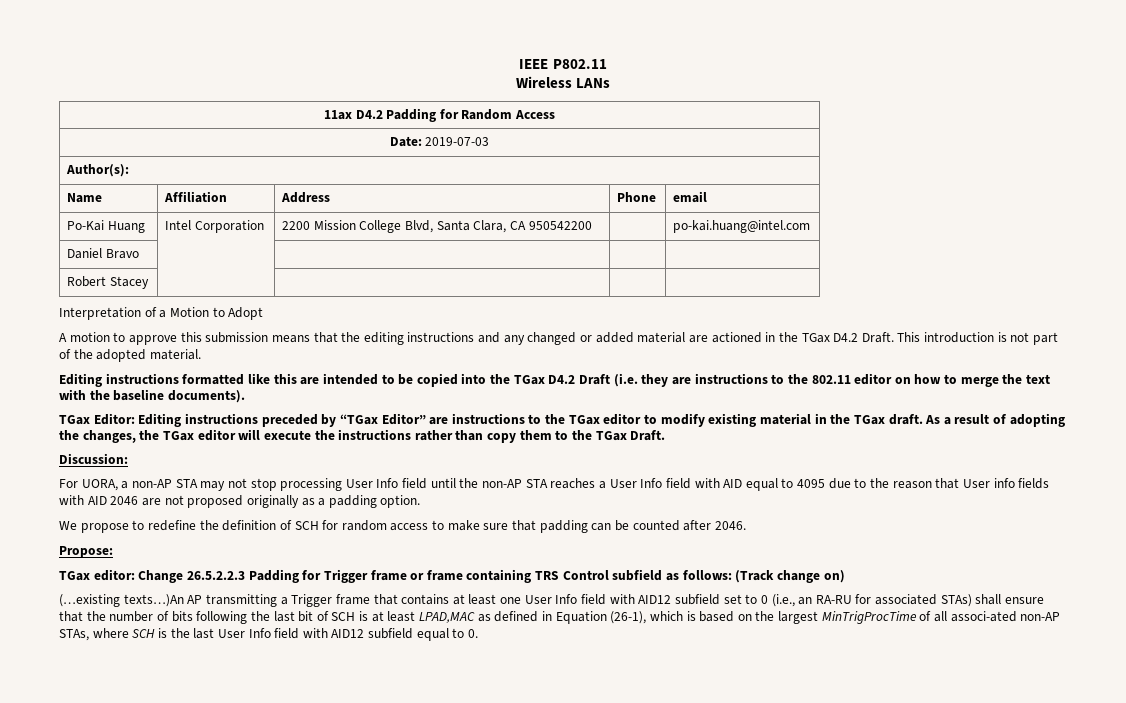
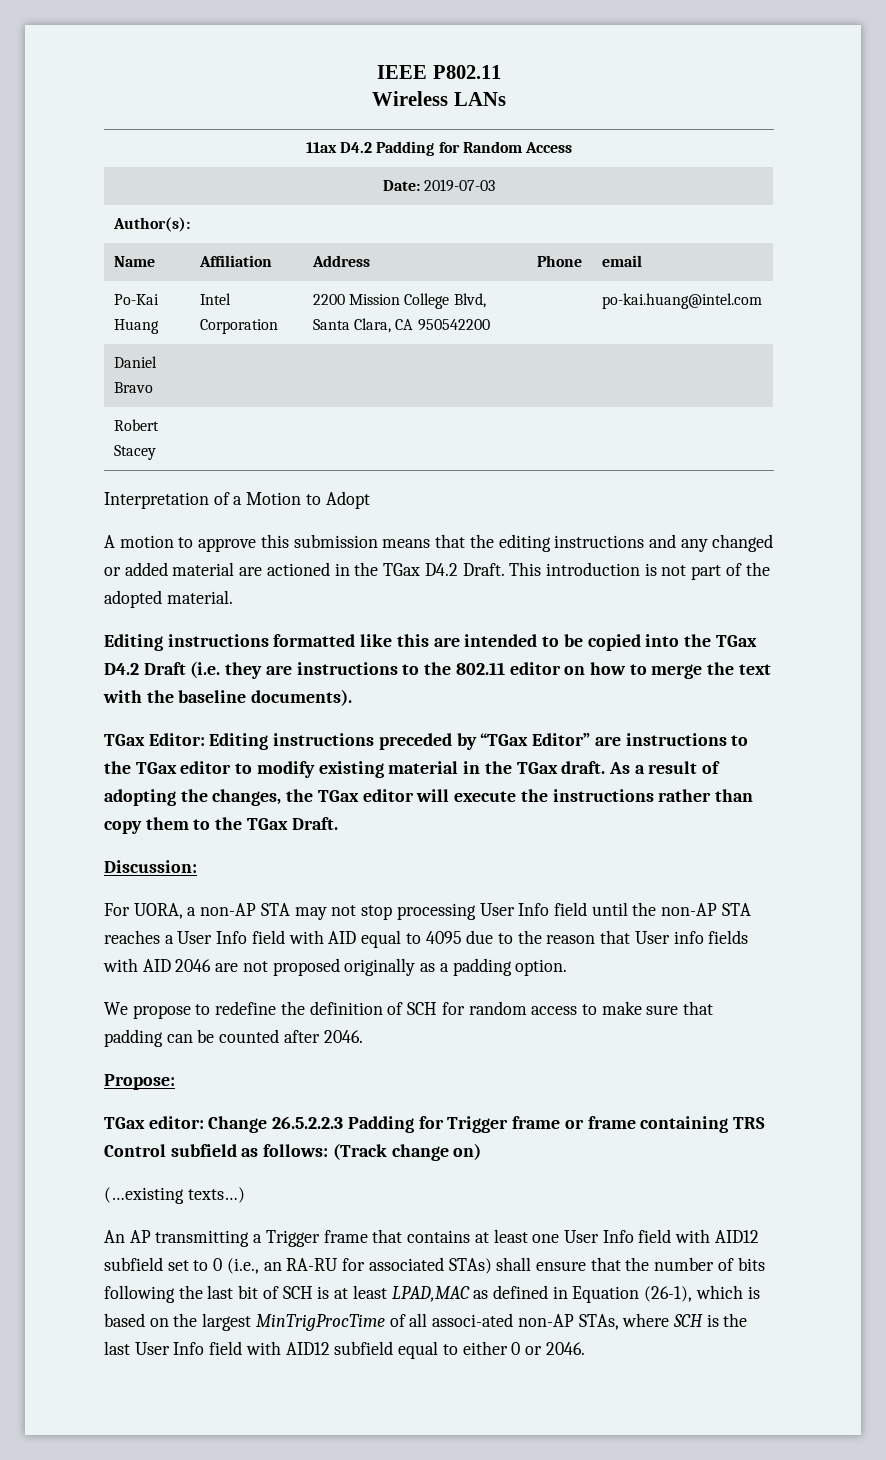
[123,594,184,607] texts…)An -> [187,1187,245,1203] [104,1230,125,1243] texts…) // An
[468,629,479,638] 0. -> [462,1341,585,1355] either 0 or 2046.

